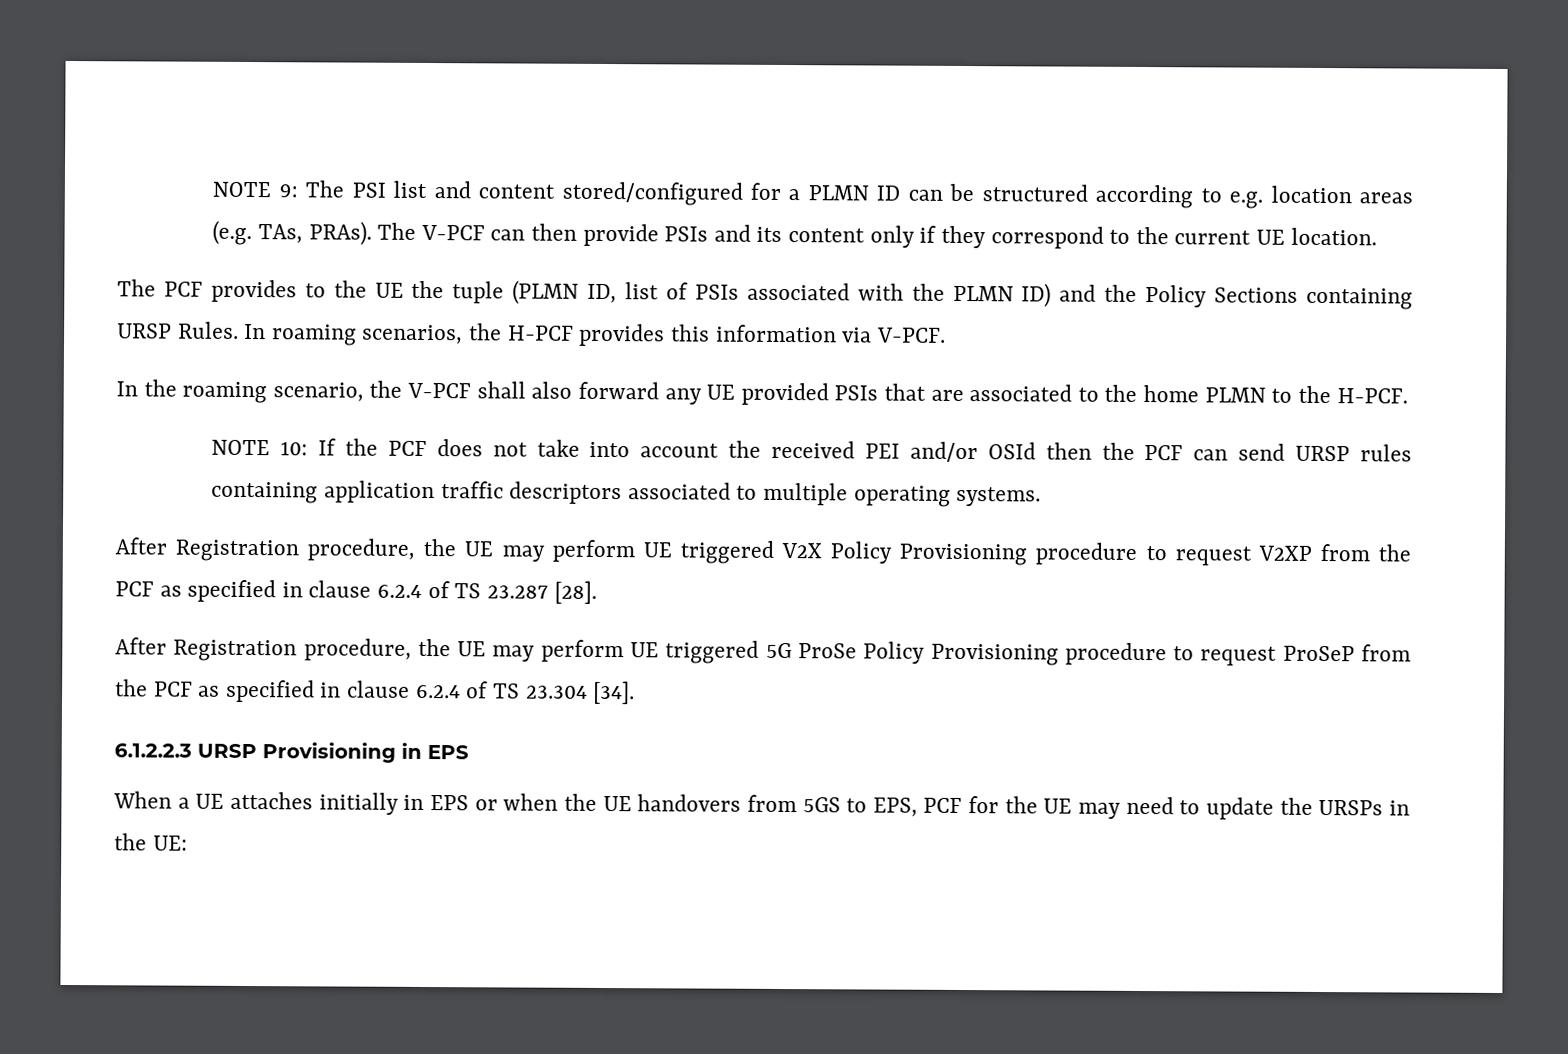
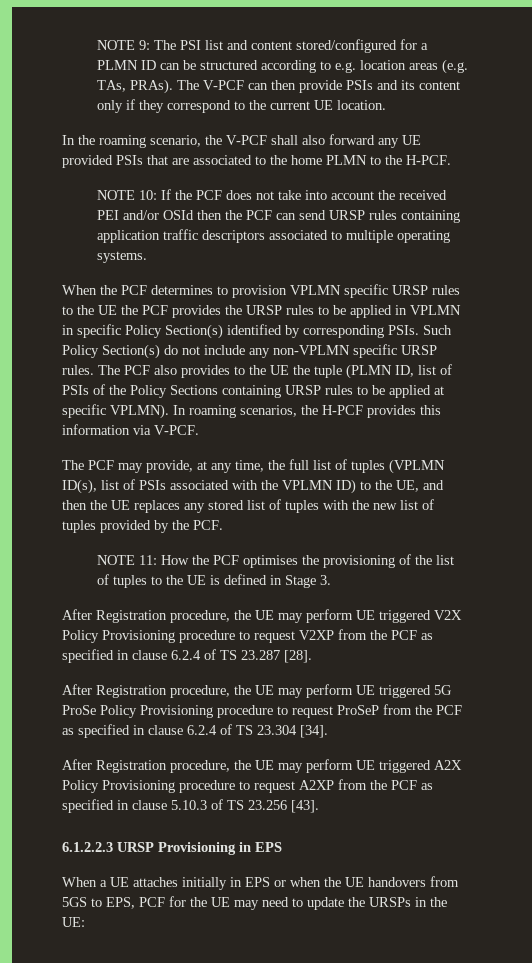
[117,279,1413,310] [117,321,946,347] // The PCF provides to the UE the tuple (PLMN ID, list of PSIs associated with the PLMN ID) and the Policy Sections containing URSP Rules. In roaming scenarios, the H-PCF provides this information via V-PCF. -> (387, 105) none
(1042, 496) none -> [62,284,460,298] [62,305,461,318] [62,324,452,339] [62,344,437,359] [62,364,452,379] [62,384,444,398] [62,404,441,419] [62,424,199,435] [62,459,445,474] [62,479,444,494] [62,499,434,513] [62,520,223,533] [97,554,455,568] [97,574,332,588] // When the PCF determines to provision VPLMN specific URSP rules to the UE the PCF provides the URSP rules to be applied in VPLMN in specific Policy Section(s) identified by corresponding PSIs. Such Policy Section(s) do not include any non-VPLMN specific URSP rules. The PCF also provides to the UE the tuple (PLMN ID, list of PSIs of the Policy Sections containing URSP rules to be applied at specific VPLMN). In roaming scenarios, the H-PCF provides this information via V-PCF. // The PCF may provide, at any time, the full list of tuples (VPLMN ID(s), list of PSIs associated with the VPLMN ID) to the UE, and then the UE replaces any stored list of tuples with the new list of tuples provided by the PCF. // NOTE 11: How the PCF optimises the provisioning of the list of tuples to the UE is defined in Stage 3.
(636, 692) none -> [62,759,462,773] [62,779,433,793] [62,799,319,813] // After Registration procedure, the UE may perform UE triggered A2X Policy Provisioning procedure to request A2XP from the PCF as specified in clause 5.10.3 of TS 23.256 [43].

